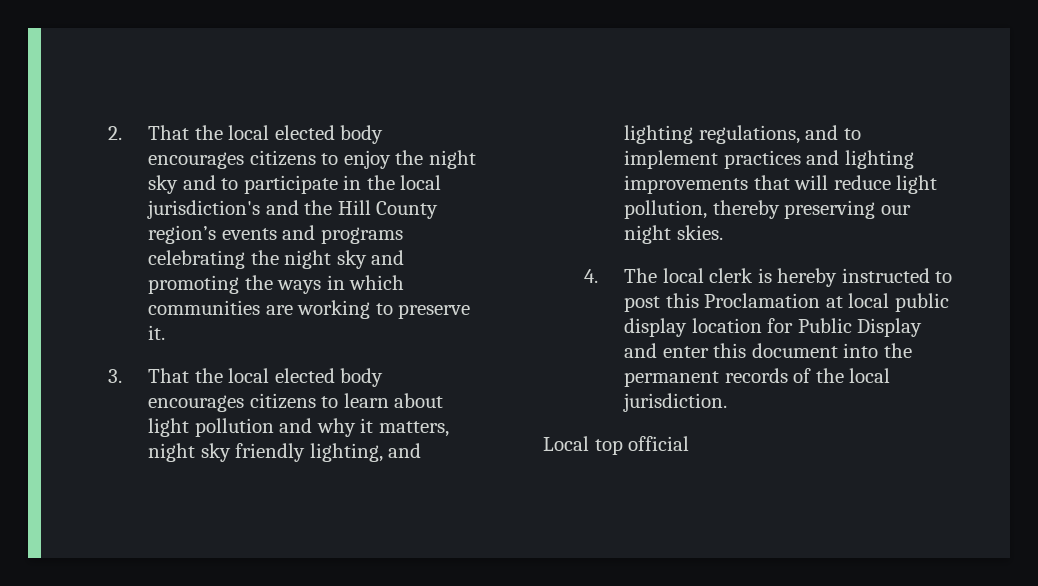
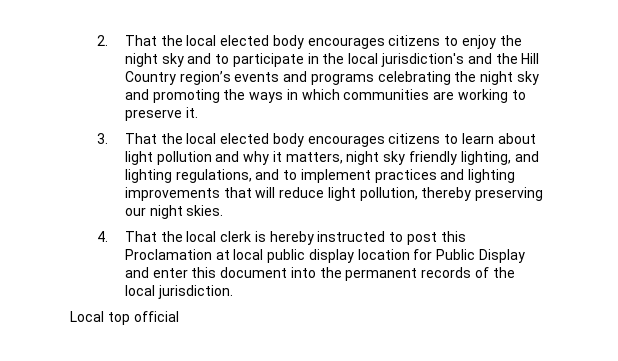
[376,201,439,219] County -> [124,71,176,85] Country
[624,268,658,283] The -> [124,231,183,242] That the

